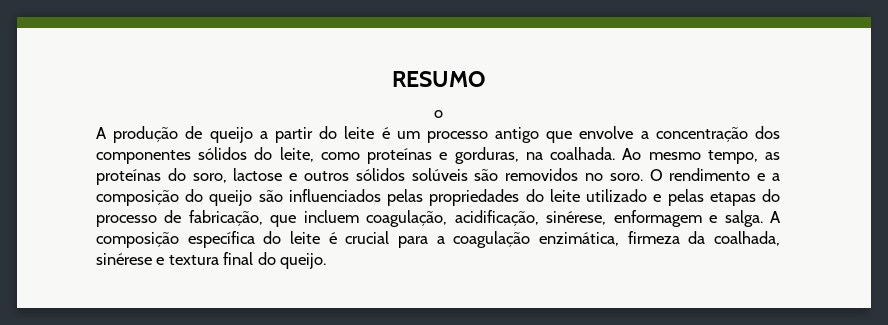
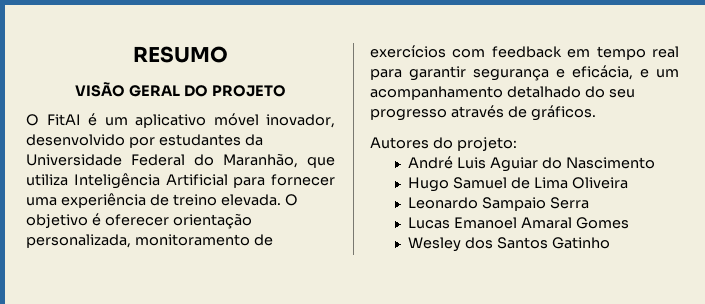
[433,110,443,118] [96,126,780,143] [96,147,781,164] [96,168,780,185] [96,189,781,206] [96,210,782,227] [96,231,780,248] [96,252,327,269] o // A produção de queijo a partir do leite é um processo antigo que envolve a concentração dos componentes sólidos do leite, como proteínas e gorduras, na coalhada. Ao mesmo tempo, as proteínas do soro, lactose e outros sólidos solúveis são removidos no soro. O rendimento e a composição do queijo são influenciados pelas propriedades do leite utilizado e pelas etapas do processo de fabricação, que incluem coagulação, acidificação, sinérese, enformagem e salga. A composição específica do leite é crucial para a coagulação enzimática, firmeza da coalhada, sinérese e textura final do queijo. -> [75,82,286,97] [26,113,335,128] [26,134,263,148] [26,153,335,168] [26,173,335,189] [26,193,298,208] [26,213,252,229] [26,234,273,248] [370,45,679,60] [370,65,679,81] [370,86,635,100] [370,105,596,121] [370,137,517,151] [408,156,655,172] [408,177,628,192] [408,197,589,211] [408,217,629,229] [408,237,610,252] VISÃO GERAL DO PROJETO // O FitAI é um aplicativo móvel inovador, desenvolvido por estudantes da Universidade Federal do Maranhão, que utiliza Inteligência Artificial para fornecer uma experiência de treino elevada. O objetivo é oferecer orientação personalizada, monitoramento de exercícios com feedback em tempo real para garantir segurança e eficácia, e um acompanhamento detalhado do seu progresso através de gráficos. // Autores do projeto: // André Luis Aguiar do Nascimento // Hugo Samuel de Lima Oliveira // Leonardo Sampaio Serra // Lucas Emanoel Amaral Gomes // Wesley dos Santos Gatinho

